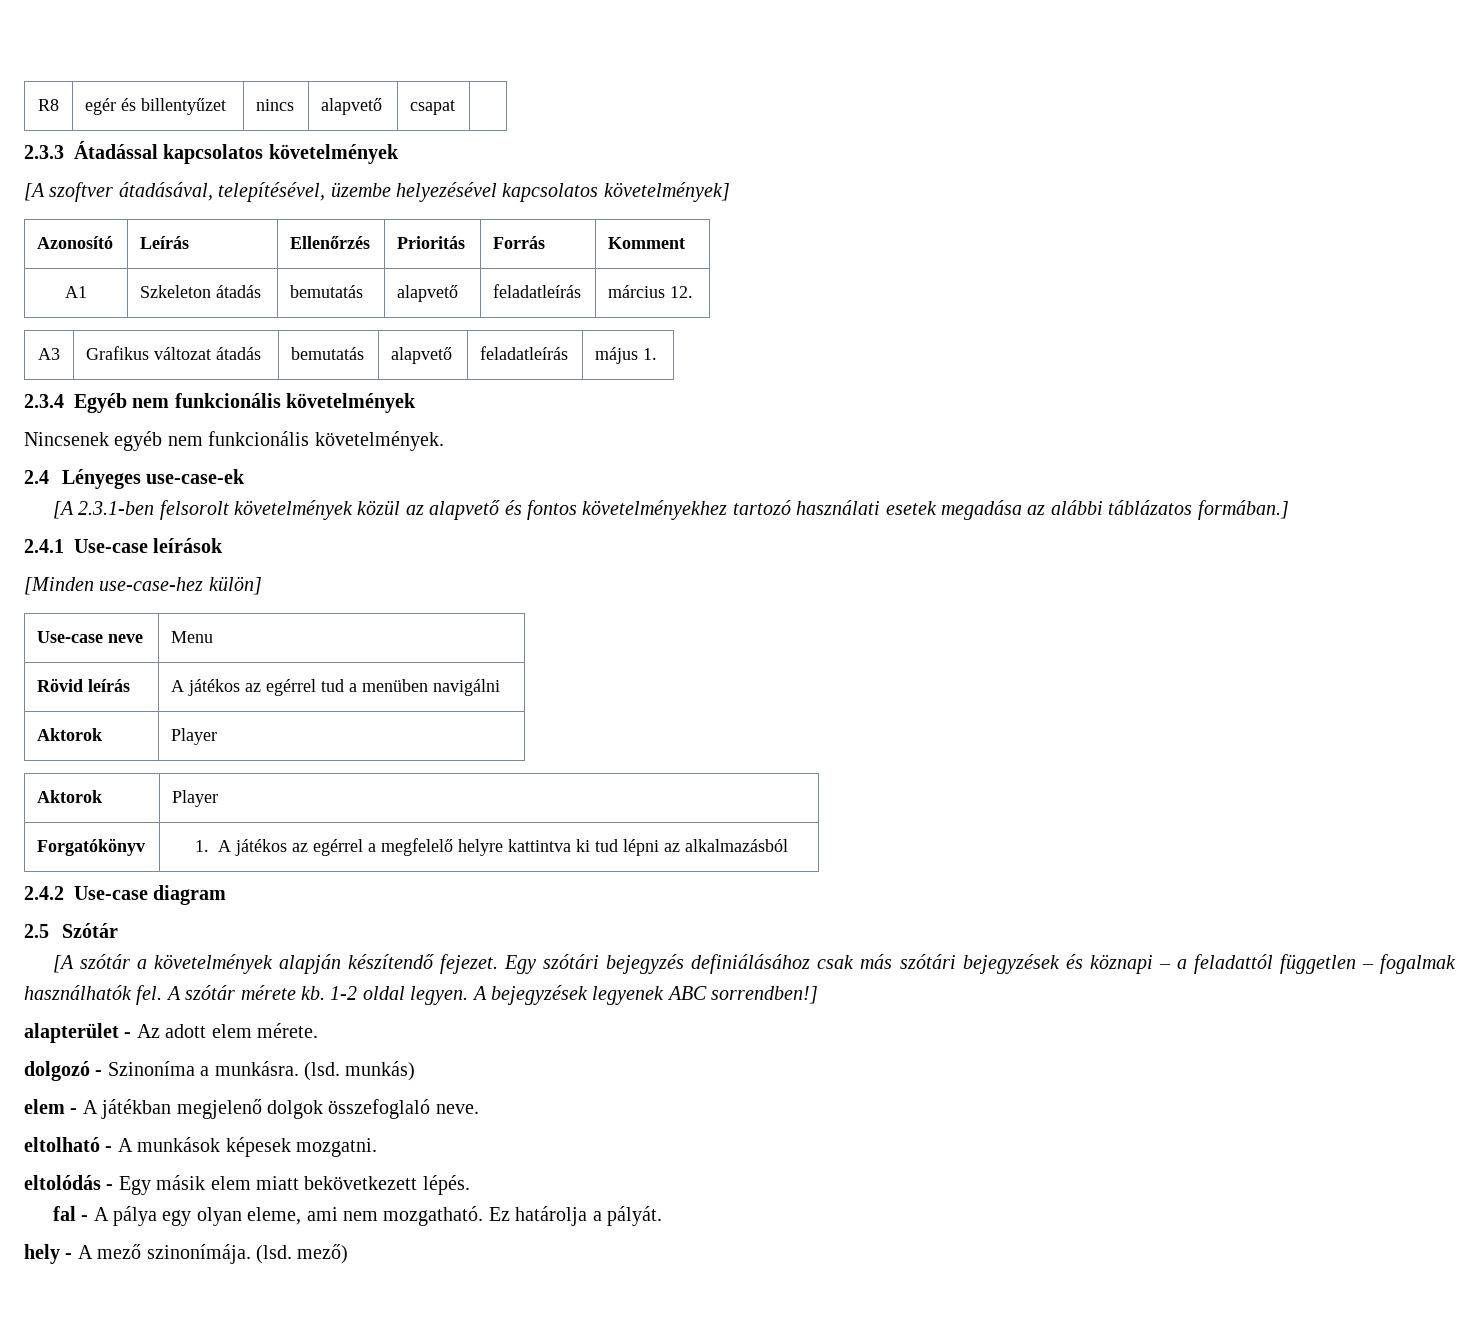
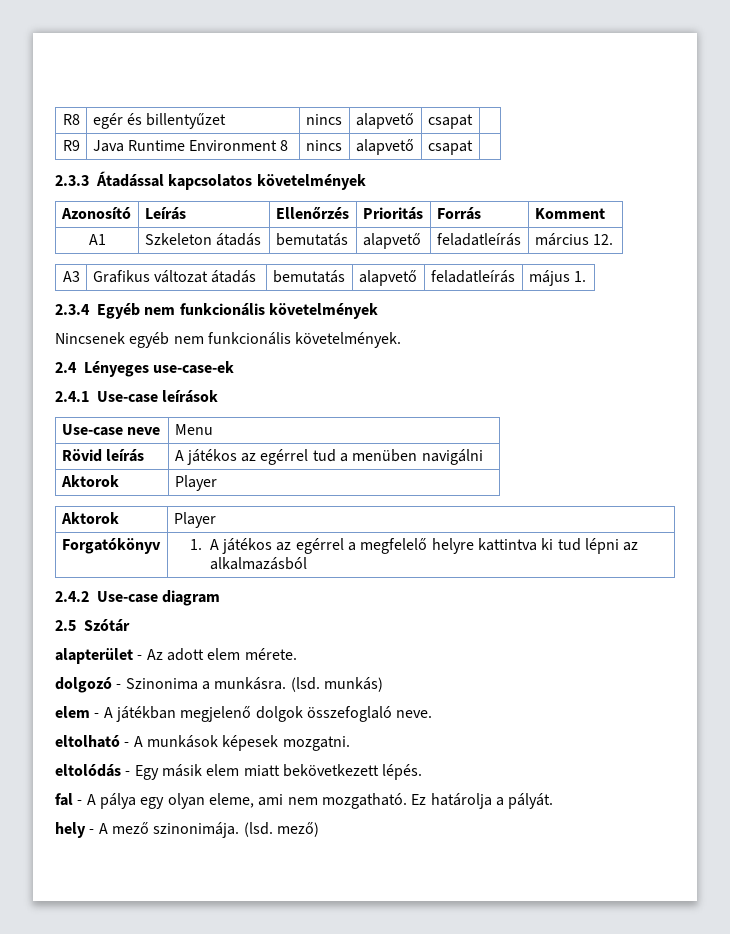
[24,141,399,164] [24,182,730,202] // 2.3.3 Átadással kapcsolatos követelmények // [A szoftver átadásával, telepítésével, üzembe helyezésével kapcsolatos követelmények] -> [62,140,80,151] [92,140,289,152] [305,140,342,151] [355,139,414,155] [427,140,473,155] [55,171,366,190] // R9 | Java Runtime Environment 8 | nincs | alapvető | csapat | // 2.3.3 Átadással kapcsolatos követelmények
[52,500,1289,520] // [A 2.3.1-ben felsorolt követelmények közül az alapvető és fontos követelményekhez tartozó használati esetek megadása az alábbi táblázatos formában.] -> (235, 367) none
[24,576,262,595] // [Minden use-case-hez külön] -> (219, 396) none
[52,954,1457,974] [24,985,819,1005] // [A szótár a követelmények alapján készítendő fejezet. Egy szótári bejegyzés definiálásához csak más szótári bejegyzések és köznapi – a feladattól független – fogalmak használhatók fel. A szótár mérete kb. 1-2 oldal legyen. A bejegyzések legyenek ABC sorrendben!] -> (130, 625) none
[107,1061,195,1076] Szinoníma -> [125,678,198,690] Szinonima
[146,1244,251,1264] szinonímája. -> [153,822,240,838] szinonimája.

